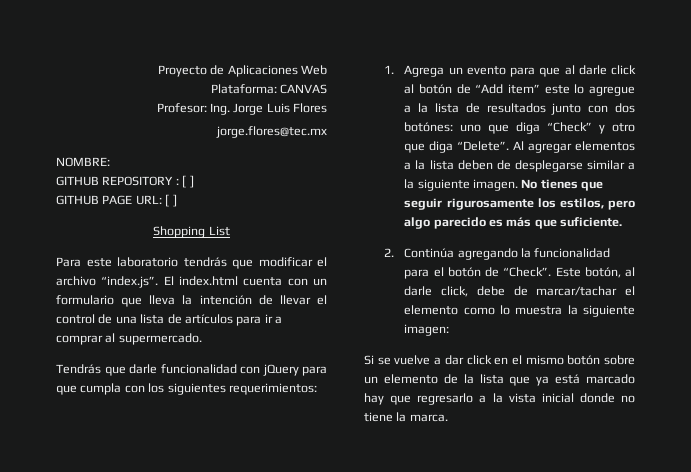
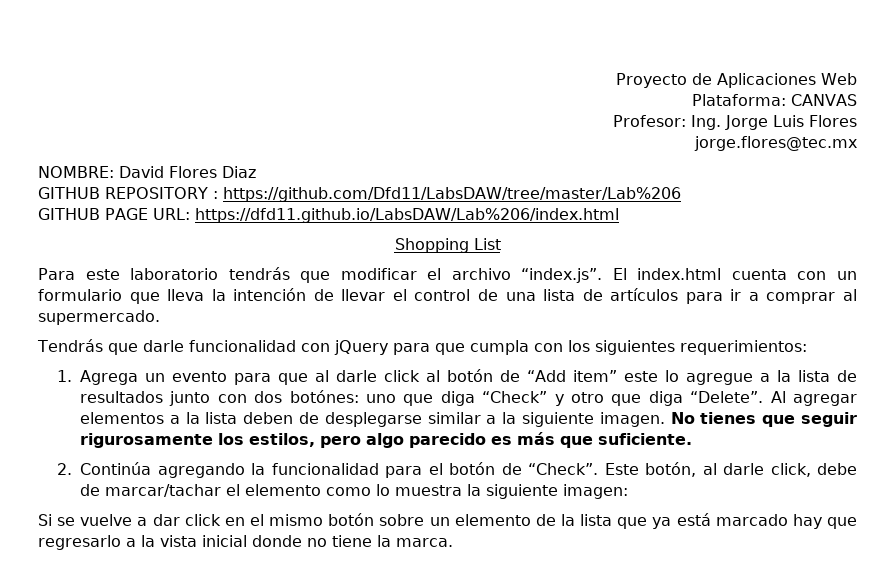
(110, 162) none -> [119,166,256,178] David Flores Diaz
[182,175,194,188] [ ] -> [222,187,681,202] https://github.com/Dfd11/LabsDAW/tree/master/Lab%206
[165,194,177,207] [ ] -> [194,208,619,223] https://dfd11.github.io/LabsDAW/Lab%206/index.html

